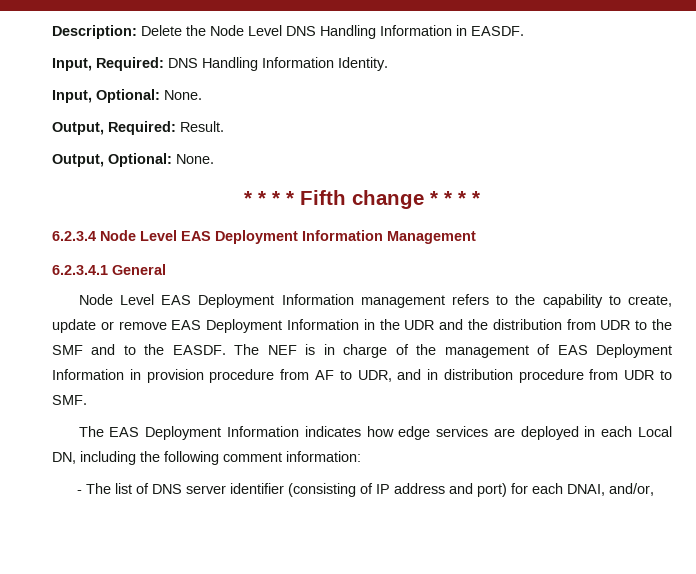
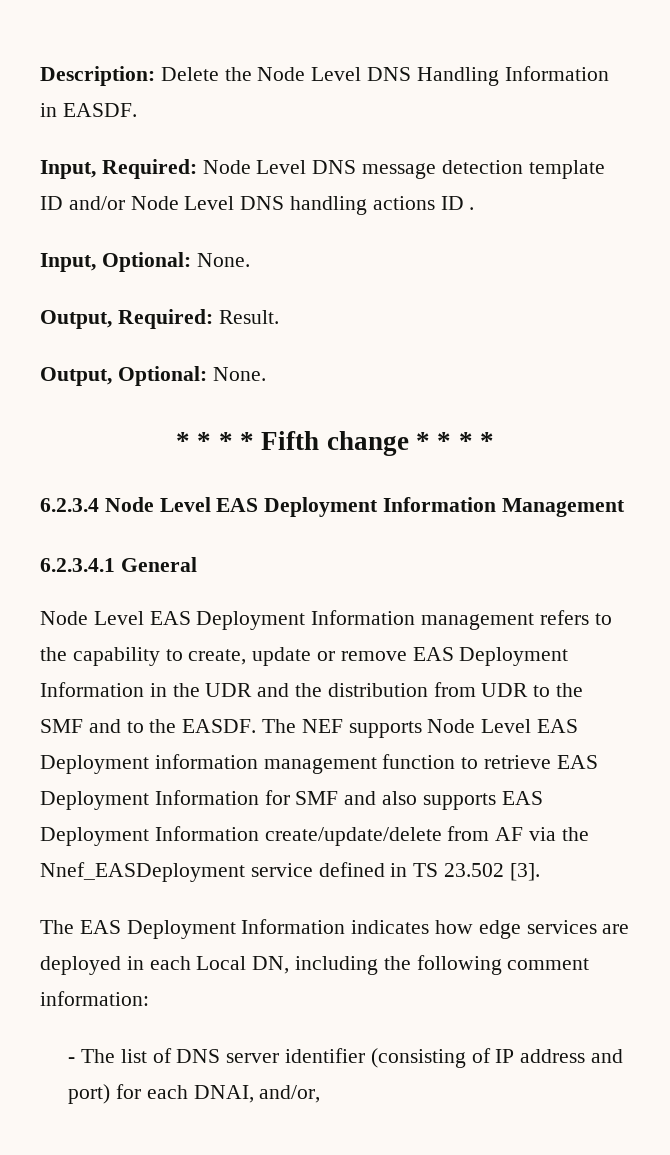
[168,57,388,71] DNS Handling Information Identity. -> [202,160,605,179] [40,196,475,215] Node Level DNS message detection template ID and/or Node Level DNS handling actions ID .
[305,344,672,358] [52,369,673,383] [52,395,87,405] is in charge of the management of EAS Deployment Information in provision procedure from AF to UDR, and in distribution procedure from UDR to SMF. -> [348,719,579,738] [40,754,598,774] [40,790,543,810] [40,826,589,846] [40,862,540,882] supports Node Level EAS Deployment information management function to retrieve EAS Deployment Information for SMF and also supports EAS Deployment Information create/update/delete from AF via the Nnef_EASDeployment service defined in TS 23.502 [3].

